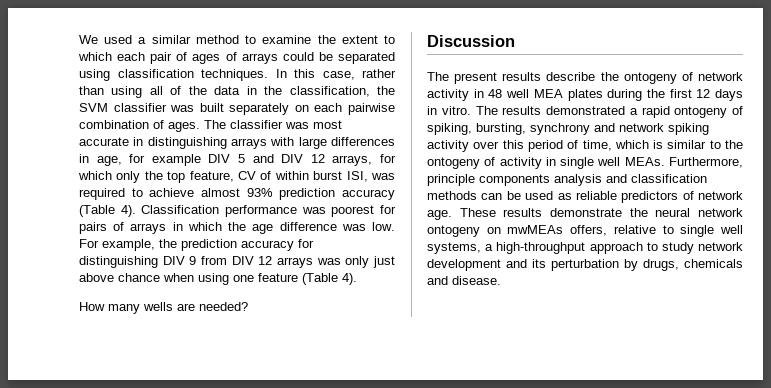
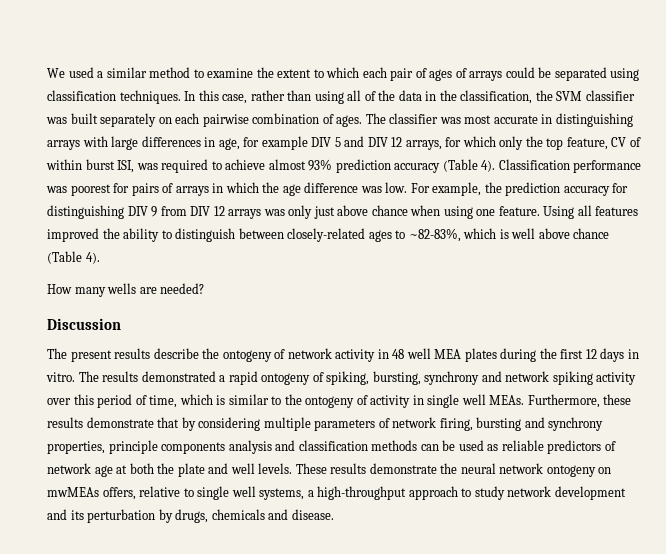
[258,273,298,282] feature -> [498,205,639,219] [47,228,610,242] feature. Using all features improved the ability to distinguish between closely-related ages to ~82-83%, which is well above chance
(743, 162) none -> [603,394,632,405] [47,417,604,431] [47,441,105,454] these results demonstrate that by considering multiple parameters of network firing, bursting and synchrony properties,
[427,210,452,220] age. -> [94,463,293,477] age at both the plate and well levels.

